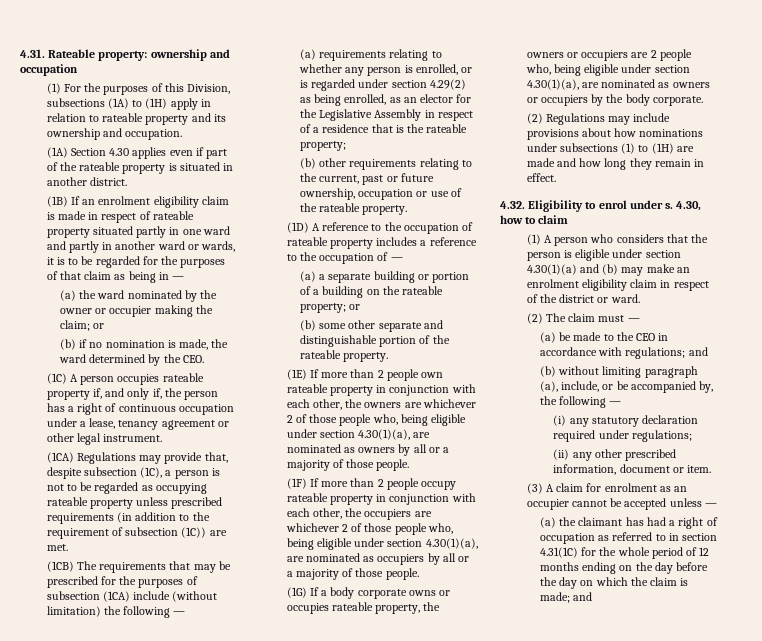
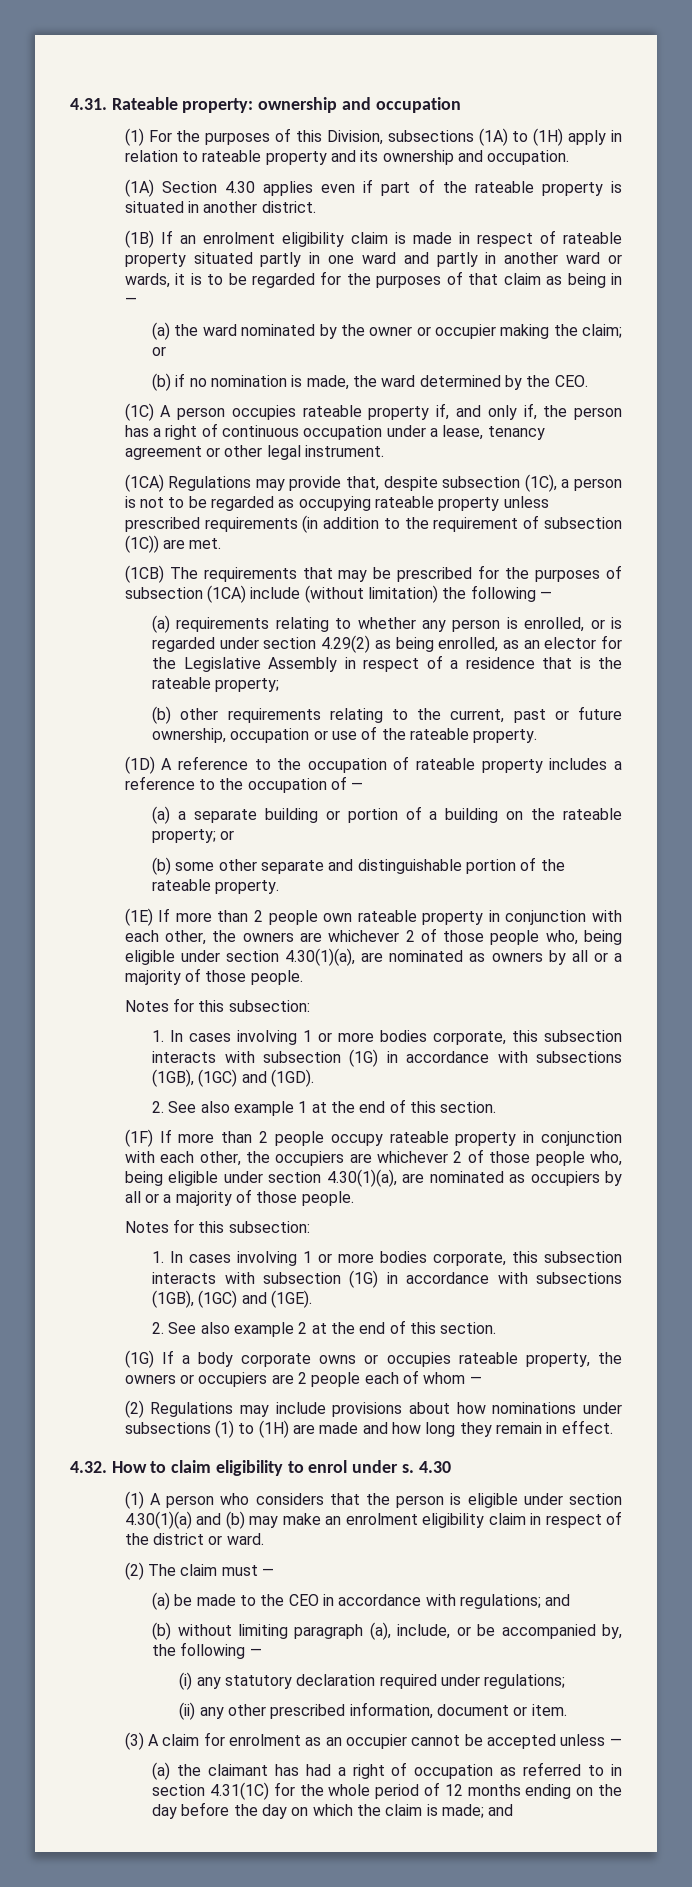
(410, 465) none -> [124,998,310,1012] [152,1030,622,1045] [152,1049,622,1067] [152,1069,315,1087] [152,1099,497,1116] // Notes for this subsection: // 1. In cases involving 1 or more bodies corporate, this subsection interacts with subsection (1G) in accordance with subsections (1GB), (1GC) and (1GD). // 2. See also example 1 at the end of this section.
(419, 574) none -> [124,1219,310,1233] [152,1251,622,1266] [152,1270,622,1288] [152,1290,313,1308] [152,1320,497,1337] // Notes for this subsection: // 1. In cases involving 1 or more bodies corporate, this subsection interacts with subsection (1G) in accordance with subsections (1GB), (1GC) and (1GE). // 2. See also example 2 at the end of this section.
[525,64,690,76] [526,79,710,90] [526,94,703,106] who, being eligible under section 4.30(1)(a), are nominated as owners or occupiers by the body corporate. -> [364,1370,482,1384] each of whom —
[528,200,702,212] [500,215,569,224] Eligibility to enrol under s. 4.30, how to claim -> [111,1460,451,1476] How to claim eligibility to enrol under s. 4.30

